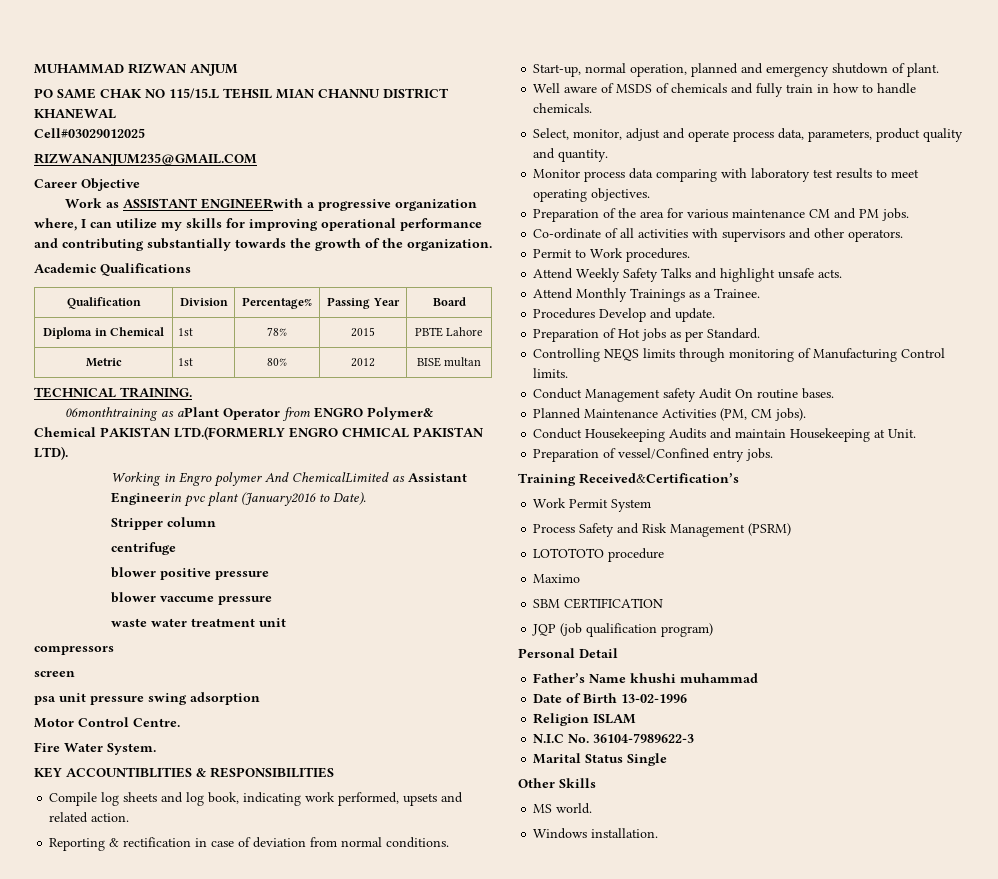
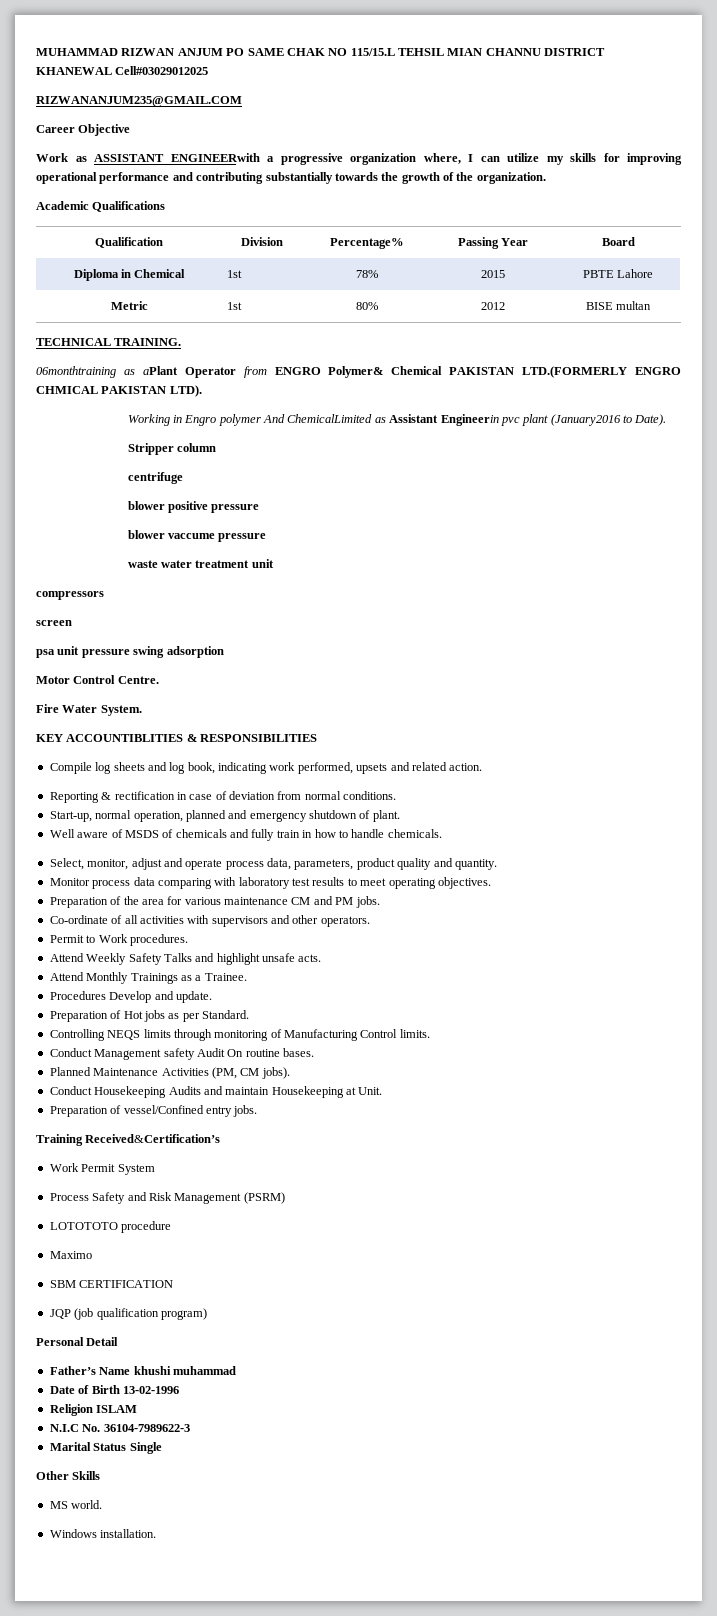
(238, 70) // -> (223, 52) none
(116, 113) // -> (112, 71) none

